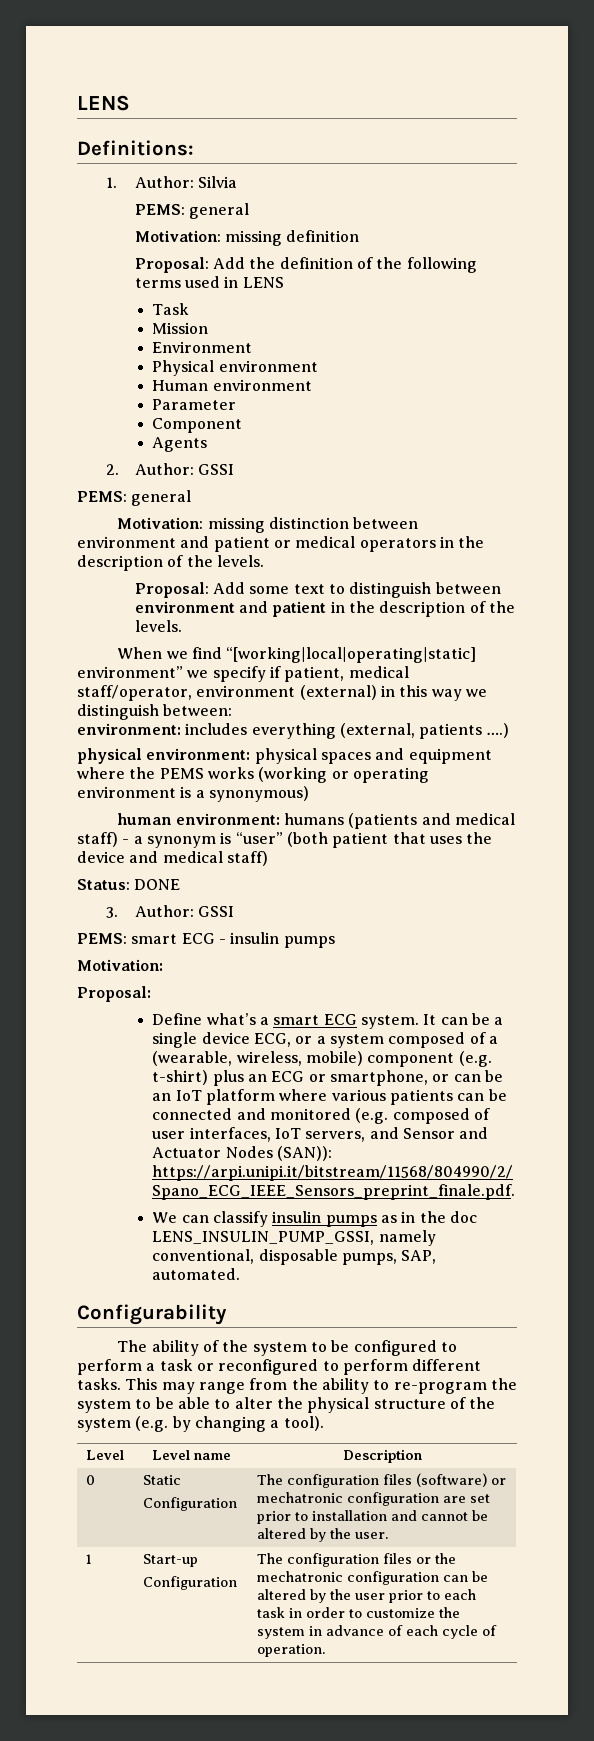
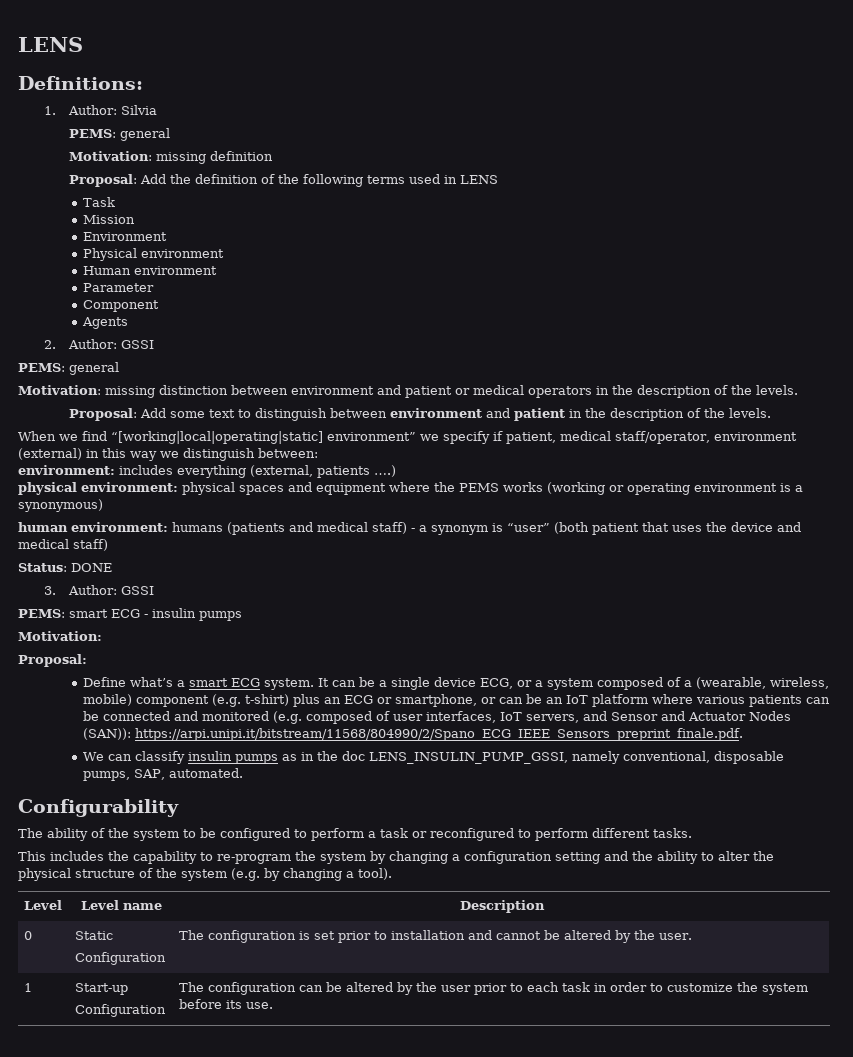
[125,1378,517,1394] [77,1397,210,1413] This may range from the ability to re-program the system to be able -> [18,851,698,864] // This includes the capability to re-program the system by changing a configuration setting and the ability
[383,1473,507,1487] [257,1492,467,1506] files (software) or mechatronic configuration are -> [299,931,311,940] is
[383,1553,457,1564] [257,1571,440,1585] files or the mechatronic configuration -> (297, 988) none
[309,1625,498,1639] [257,1644,326,1657] in advance of each cycle of operation. -> [179,999,274,1009] before its use.

